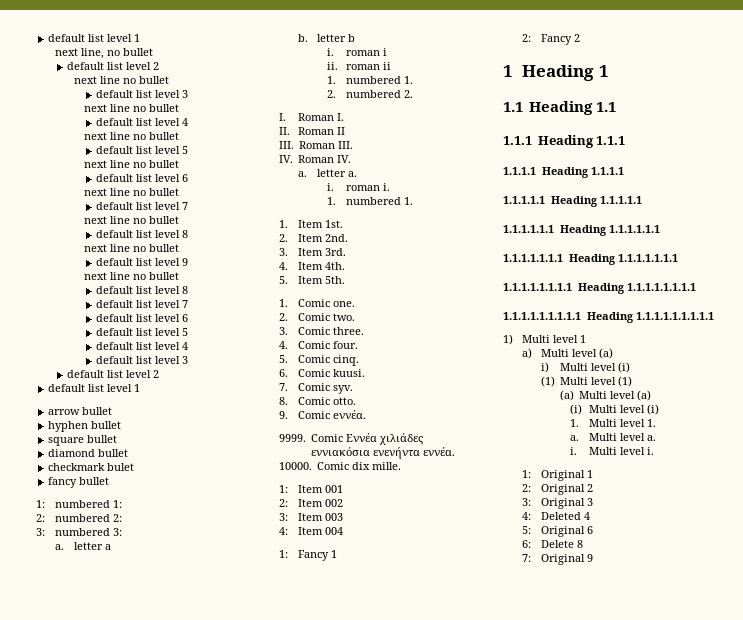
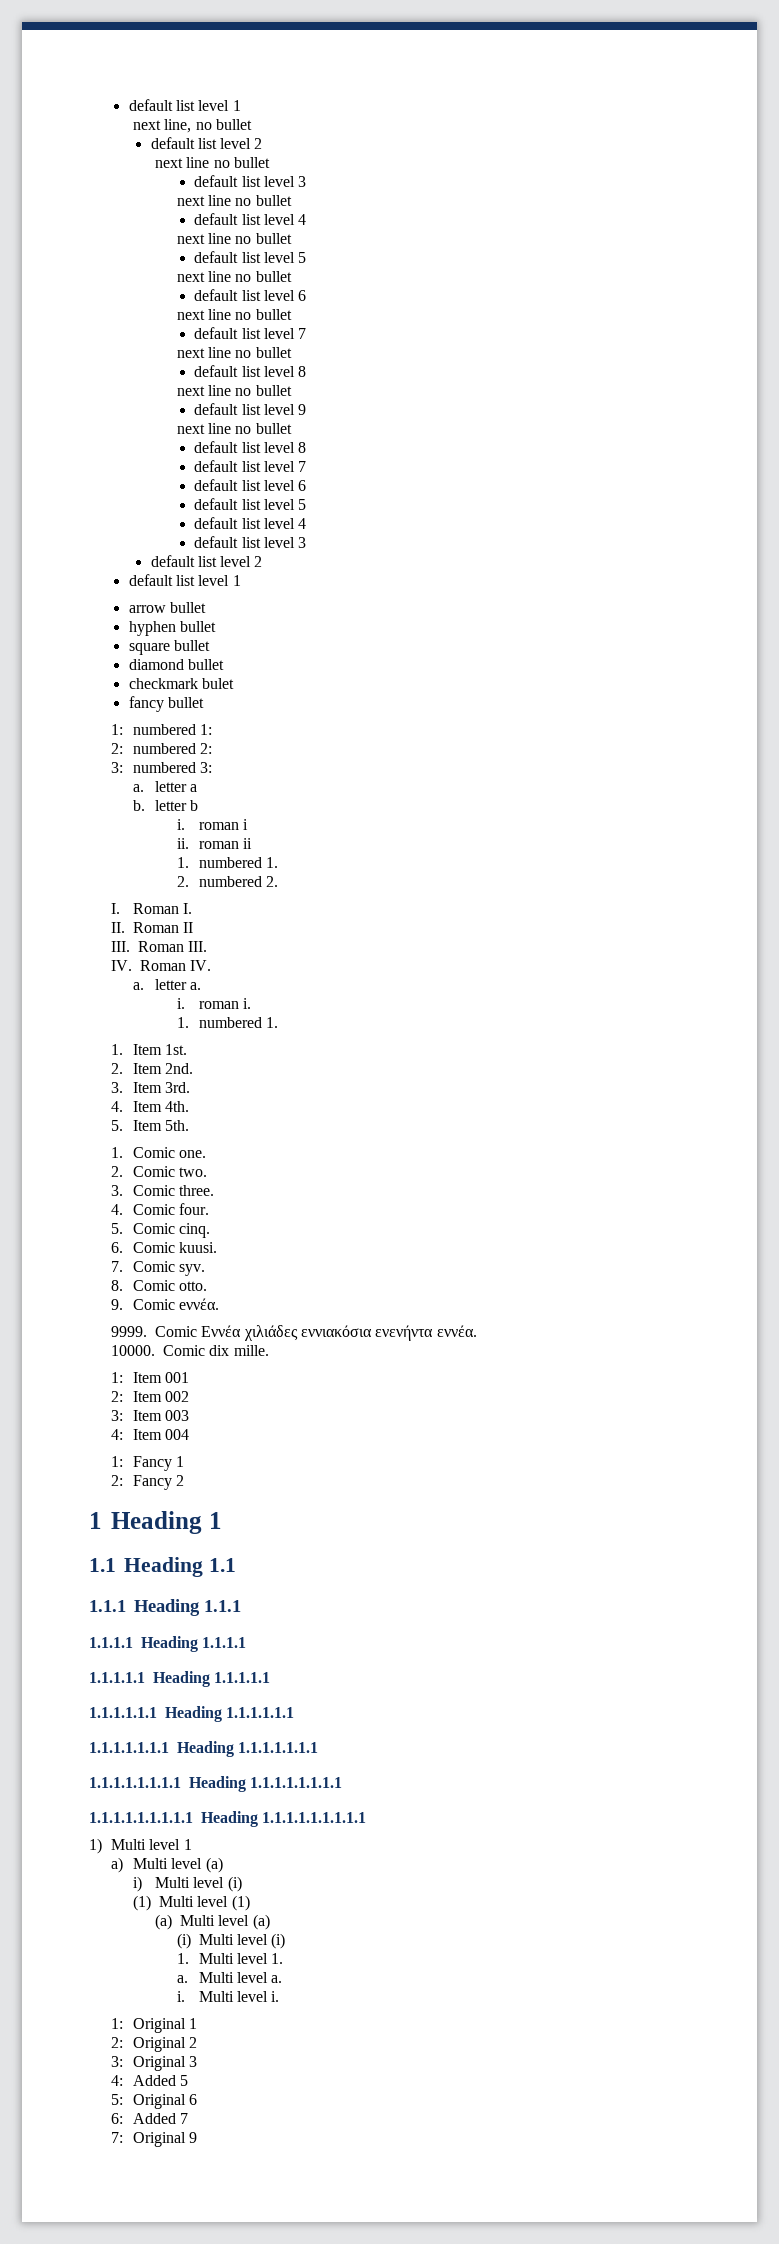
[540,512,590,520] Deleted 4 -> [132,2075,189,2086] Added 5
[540,540,583,548] Delete 8 -> [132,2113,189,2124] Added 7

